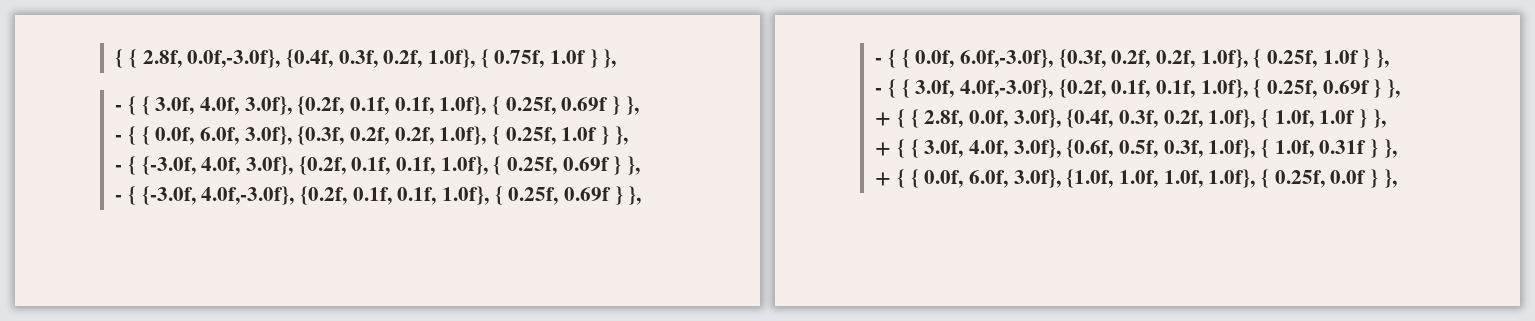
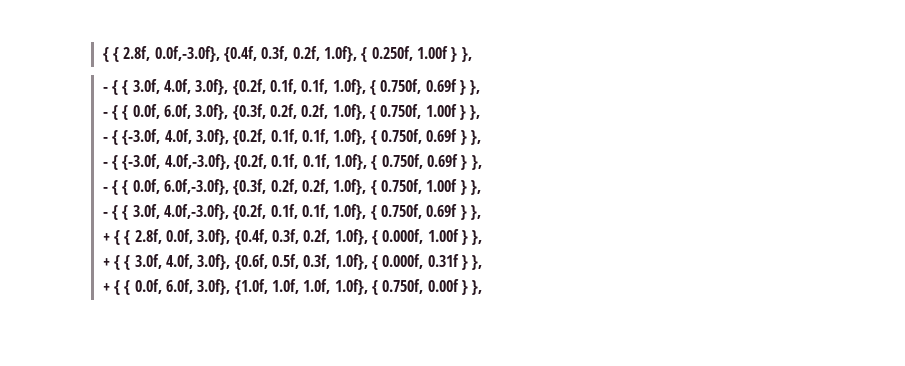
[494,50,586,68] 0.75f, 1.0f -> [371,46,448,61] 0.250f, 1.00f
[505,97,556,115] 0.25f, -> [380,79,422,94] 0.750f,
[505,127,598,145] 0.25f, 1.0f -> [380,104,457,119] 0.750f, 1.00f
[506,157,557,175] 0.25f, -> [380,129,422,144] 0.750f,
[508,187,559,205] 0.25f, -> [381,154,423,169] 0.750f,
[1266,50,1359,68] 0.25f, 1.0f -> [380,179,458,194] 0.750f, 1.00f
[1266,80,1317,98] 0.25f, -> [380,204,422,219] 0.750f,
[1274,110,1356,128] 1.0f, 1.0f -> [382,229,459,244] 0.000f, 1.00f
[1274,140,1314,158] 1.0f, -> [382,254,424,269] 0.000f,
[1274,170,1367,188] 0.25f, 0.0f -> [382,279,459,294] 0.750f, 0.00f

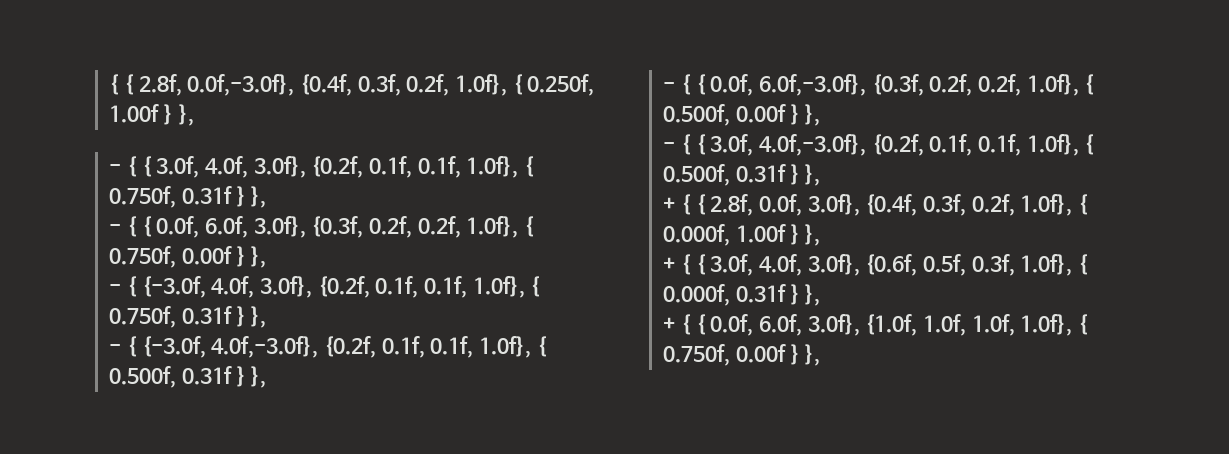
[425,79,457,92] 0.69f -> [182,186,233,205] 0.31f
[425,104,457,117] 1.00f -> [182,246,233,265] 0.00f
[426,129,458,142] 0.69f -> [182,306,233,325] 0.31f
[381,154,458,169] 0.750f, 0.69f -> [109,366,233,388] 0.500f, 0.31f
[380,179,458,194] 0.750f, 1.00f -> [663,104,787,126] 0.500f, 0.00f
[380,204,458,219] 0.750f, 0.69f -> [663,164,787,186] 0.500f, 0.31f

